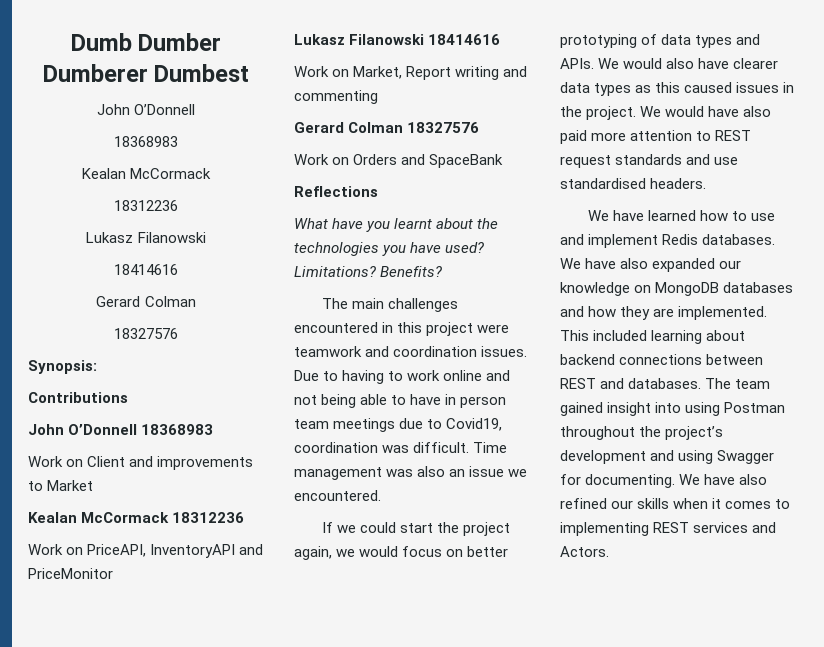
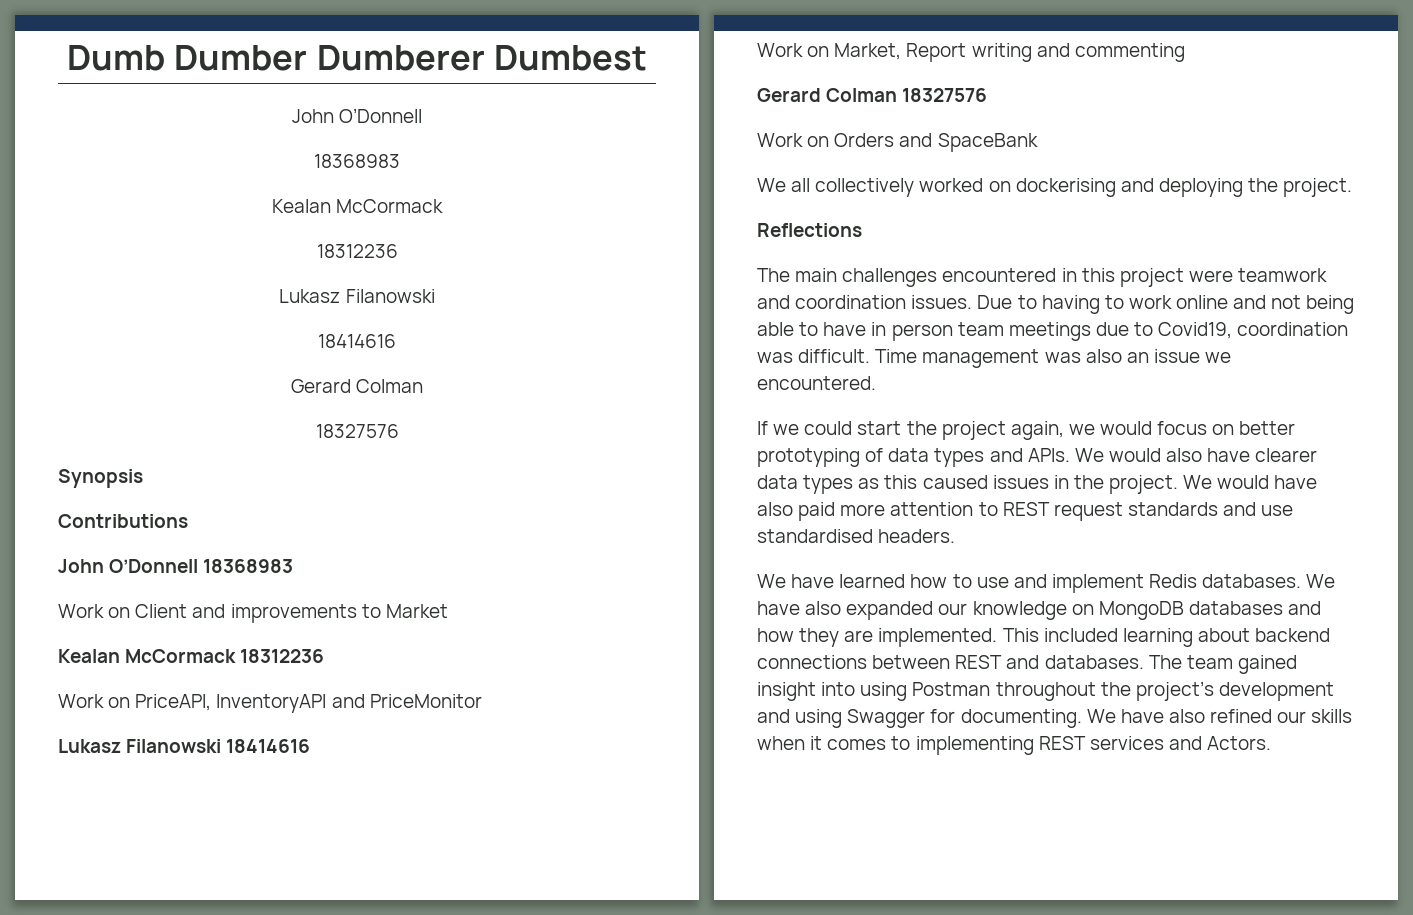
[28,360,97,374] Synopsis: -> [58,469,143,488] Synopsis
[294,186,378,197] [294,218,499,232] [294,242,486,256] [294,266,444,277] Reflections // What have you learnt about the technologies you have used? Limitations? Benefits? -> [757,178,1353,197] [757,223,862,237] We all collectively worked on dockerising and deploying the project. // Reflections

